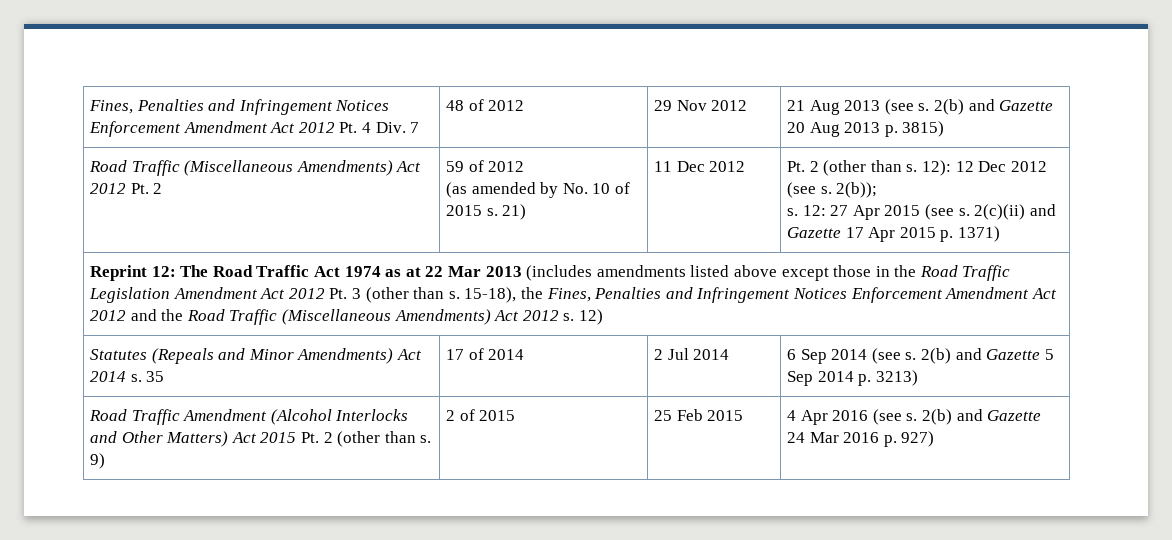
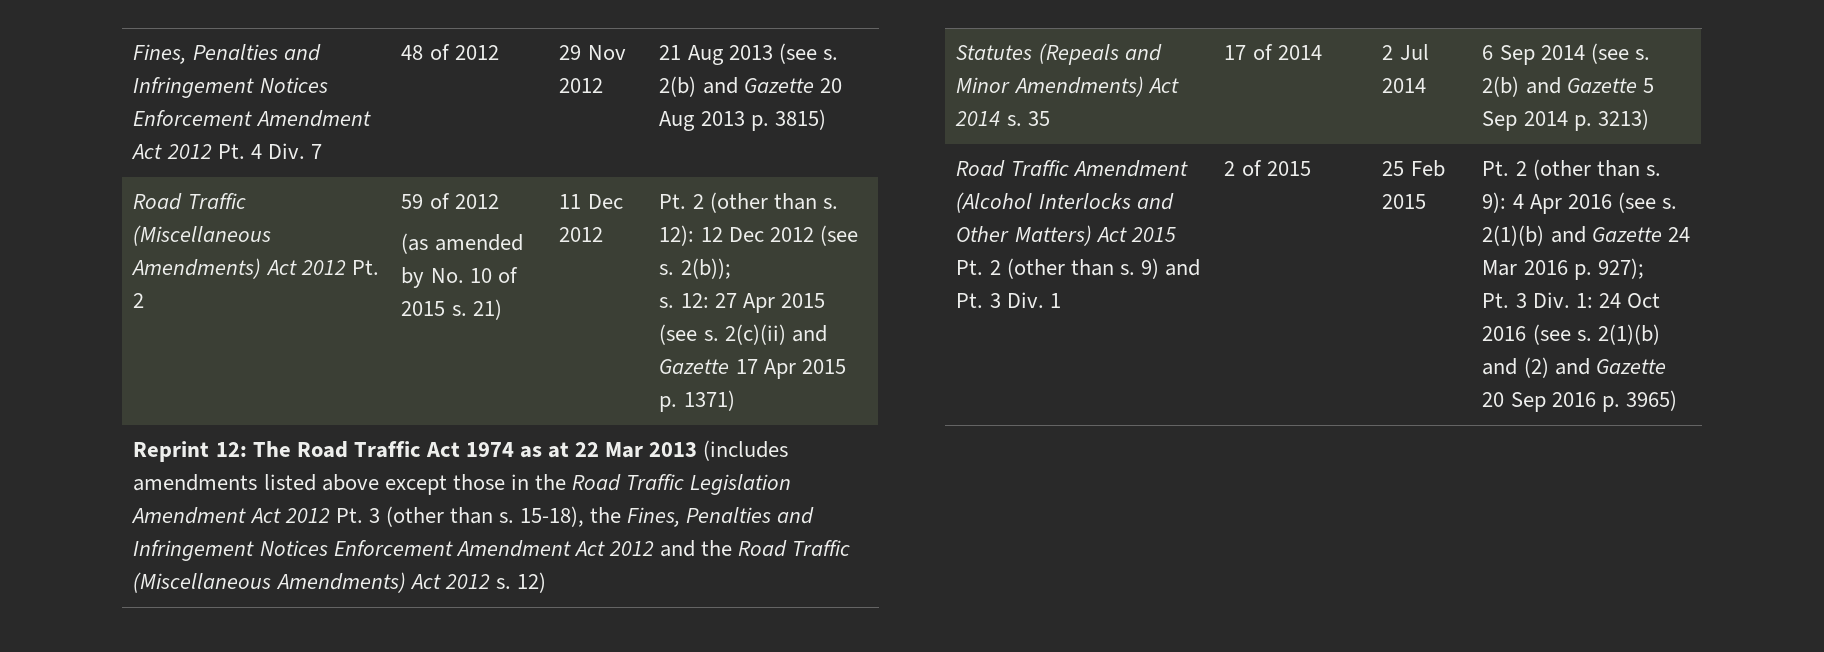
(106, 461) none -> [1164,259,1200,276] [956,292,1061,308] and Pt. 3 Div. 1
(744, 415) none -> [1482,159,1661,180] [1482,192,1507,213] Pt. 2 (other than s. 9):
[922,409,953,425] 2(b) -> [1482,225,1545,246] 2(1)(b)
[901,431,935,447] 927) -> [1597,258,1644,279] [1482,292,1660,308] [1482,324,1660,345] [1482,357,1666,378] [1482,390,1677,412] 927); // Pt. 3 Div. 1: 24 Oct 2016 (see s. 2(1)(b) and (2) and Gazette 20 Sep 2016 p. 3965)

